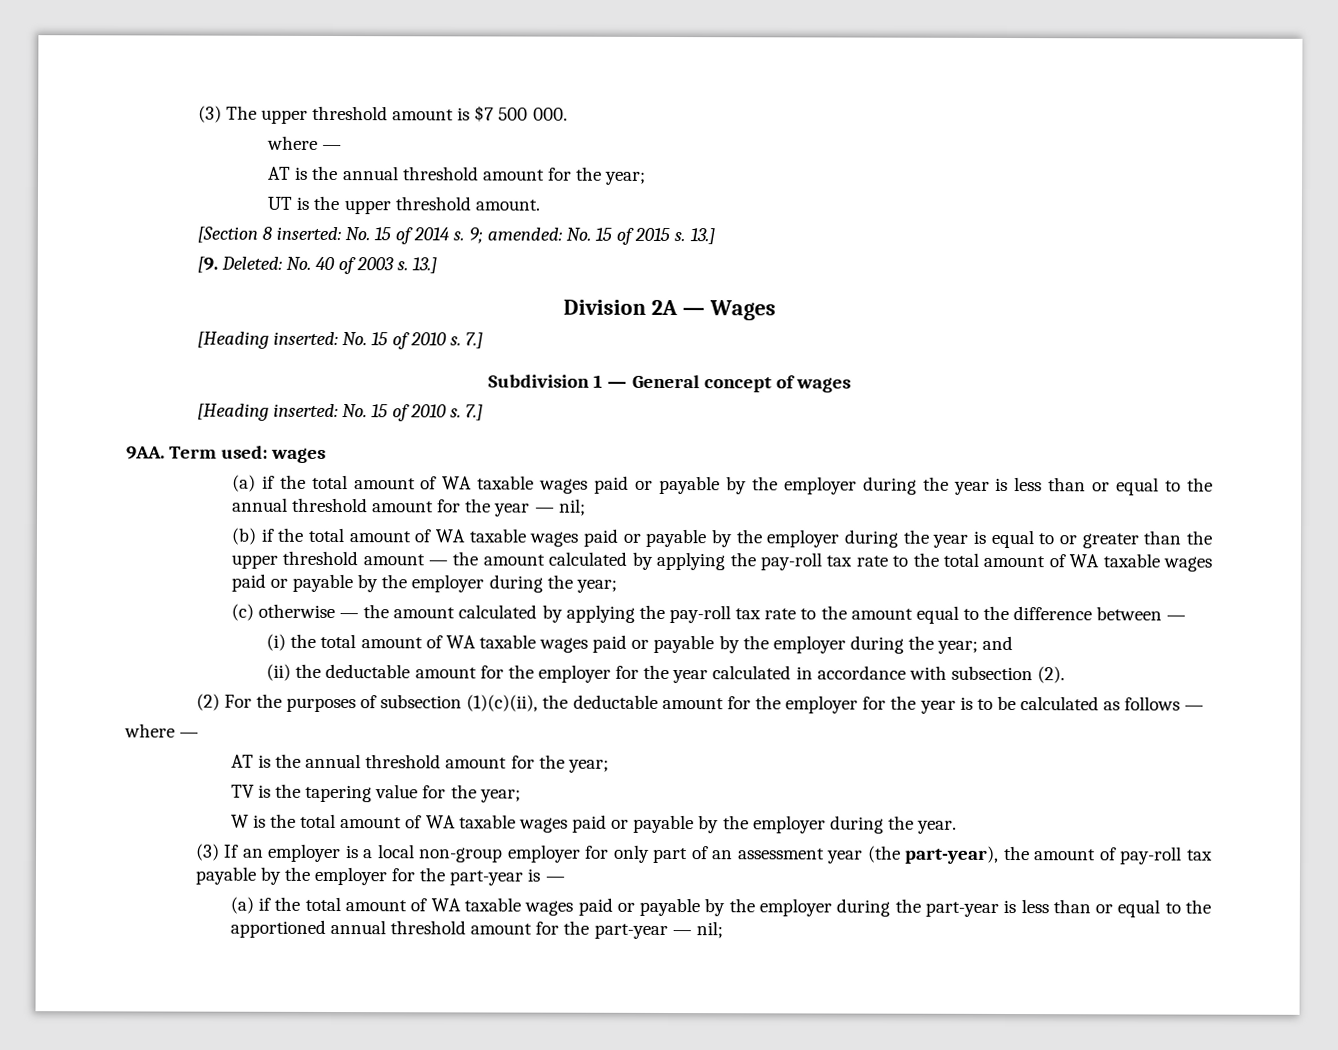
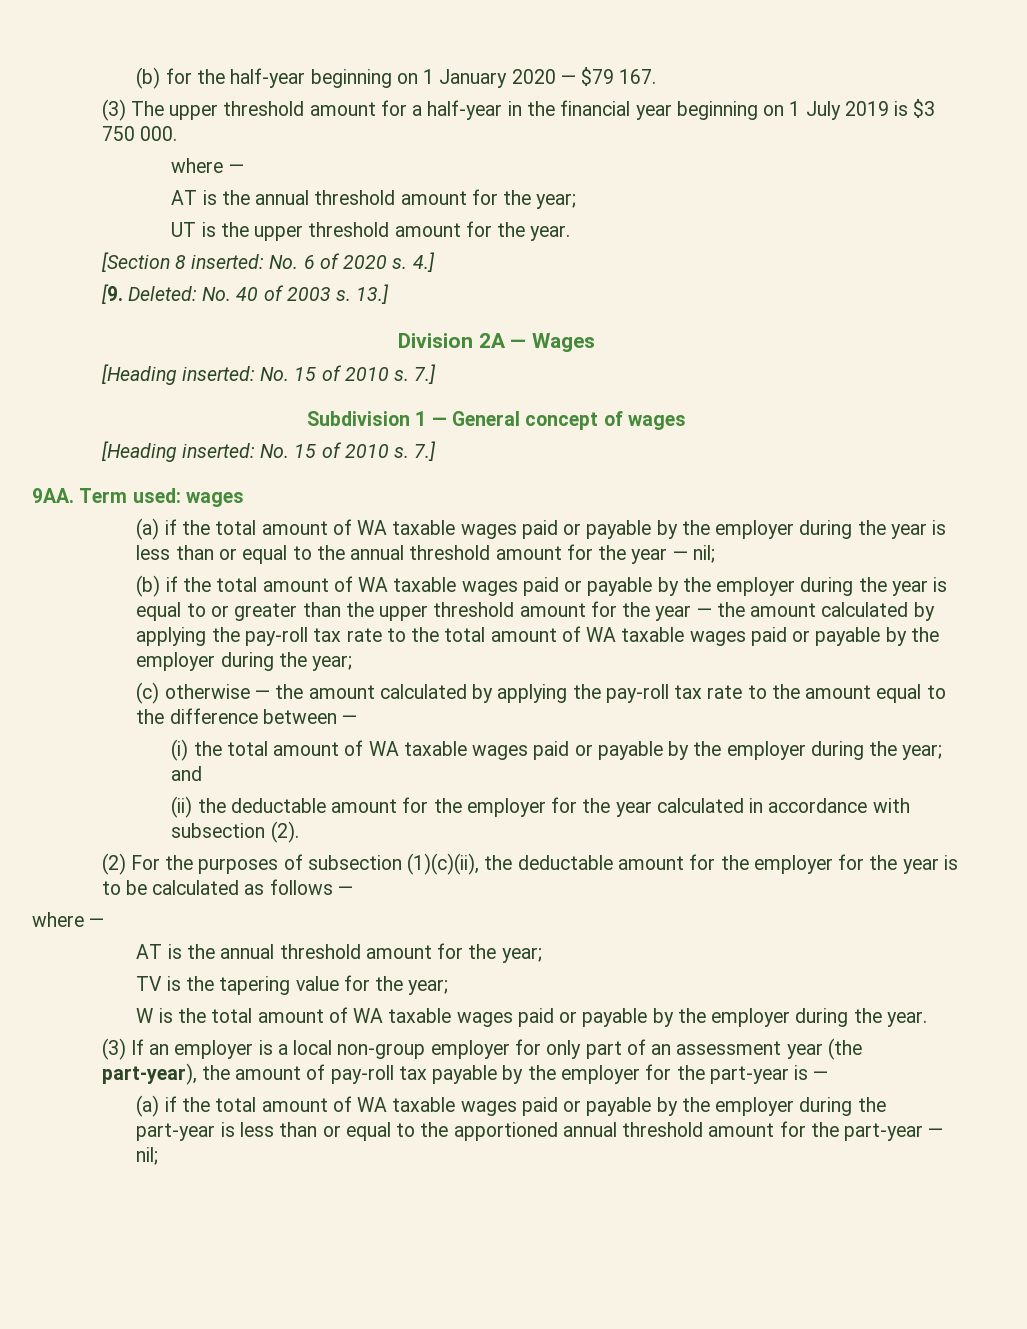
(197, 114) none -> [136,67,657,89] (b) for the half-year beginning on 1 January 2020 — $79 167. //
[457,105,529,122] is $7 500 -> [380,99,936,120] [101,126,135,141] for a half-year in the financial year beginning on 1 July 2019 is $3 750
[474,199,540,211] amount. -> [394,221,571,241] amount for the year.
[374,227,715,245] 15 of 2014 s. 9; amended: No. 15 of 2015 s. 13.] -> [303,252,435,272] 6 of 2020 s. 4.]
(425, 560) none -> [590,601,692,621] for the year

